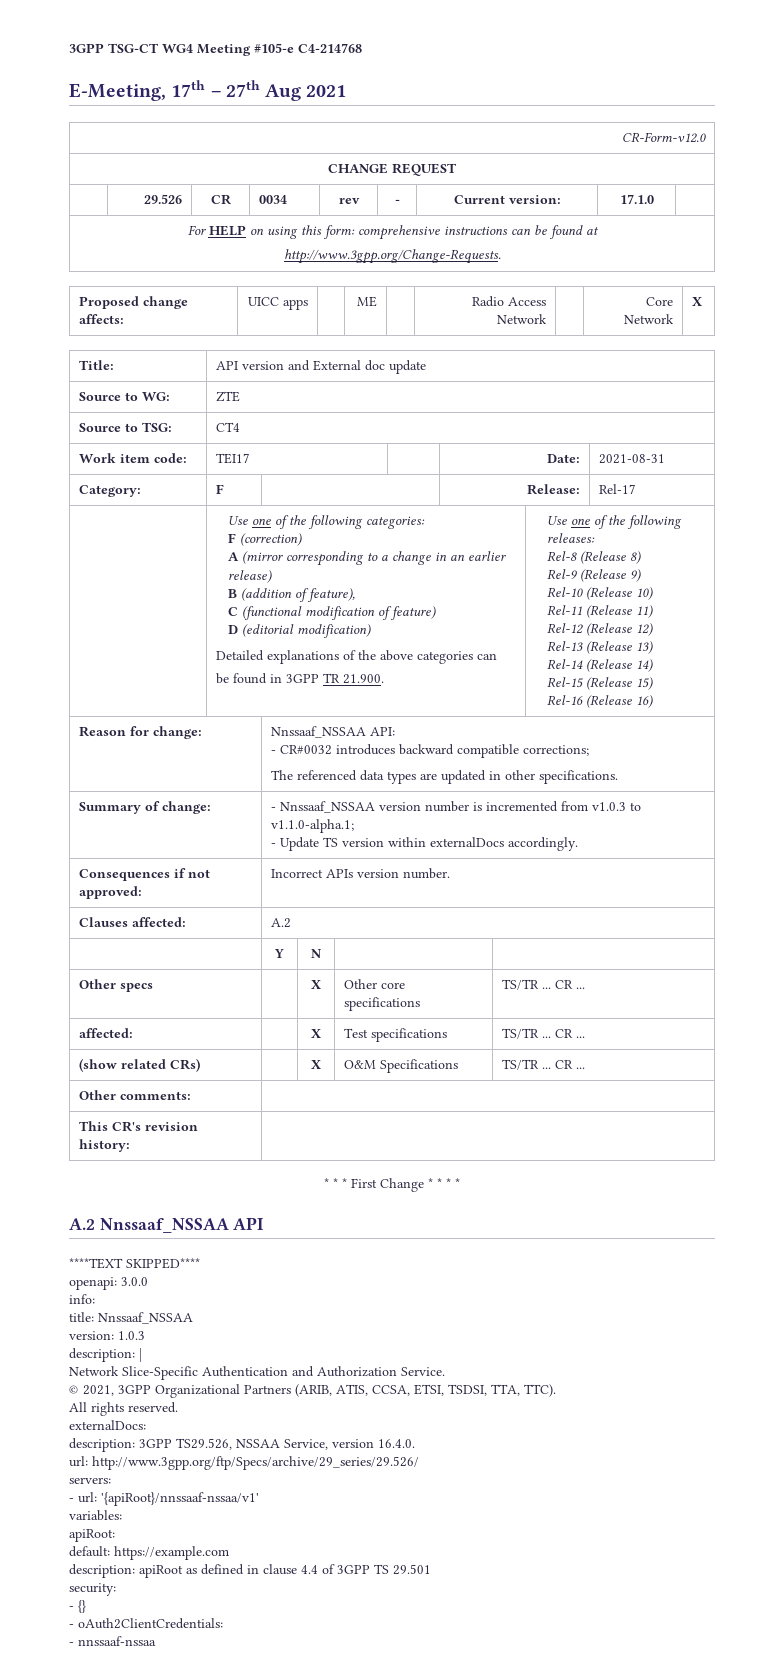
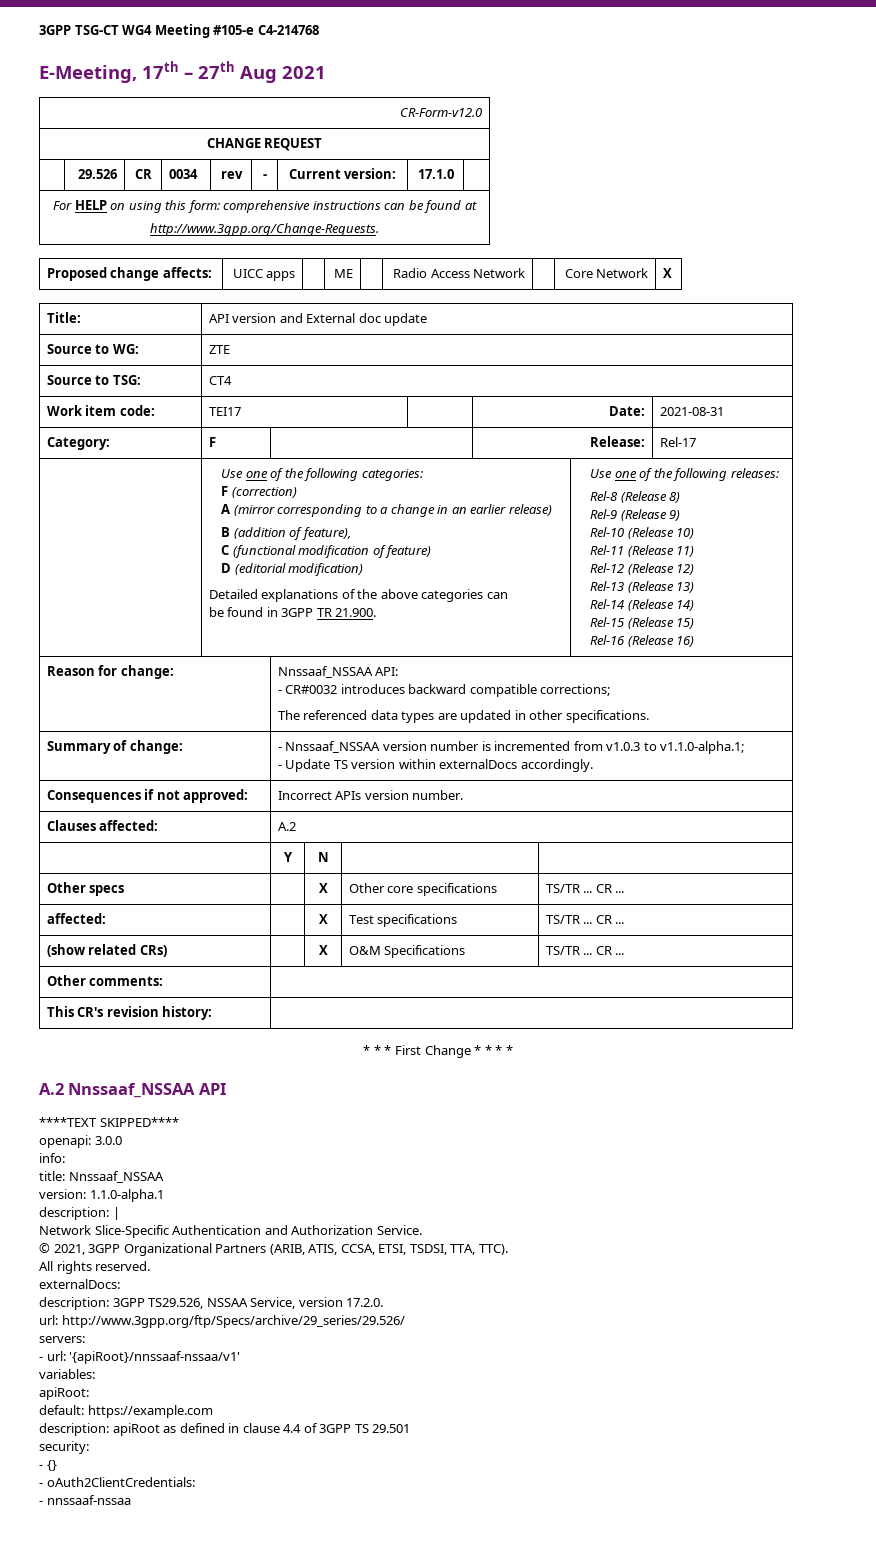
[118,1331,145,1340] 1.0.3 -> [89,1189,164,1202] 1.1.0-alpha.1
[378,1439,415,1448] 16.4.0. -> [346,1298,384,1307] 17.2.0.

